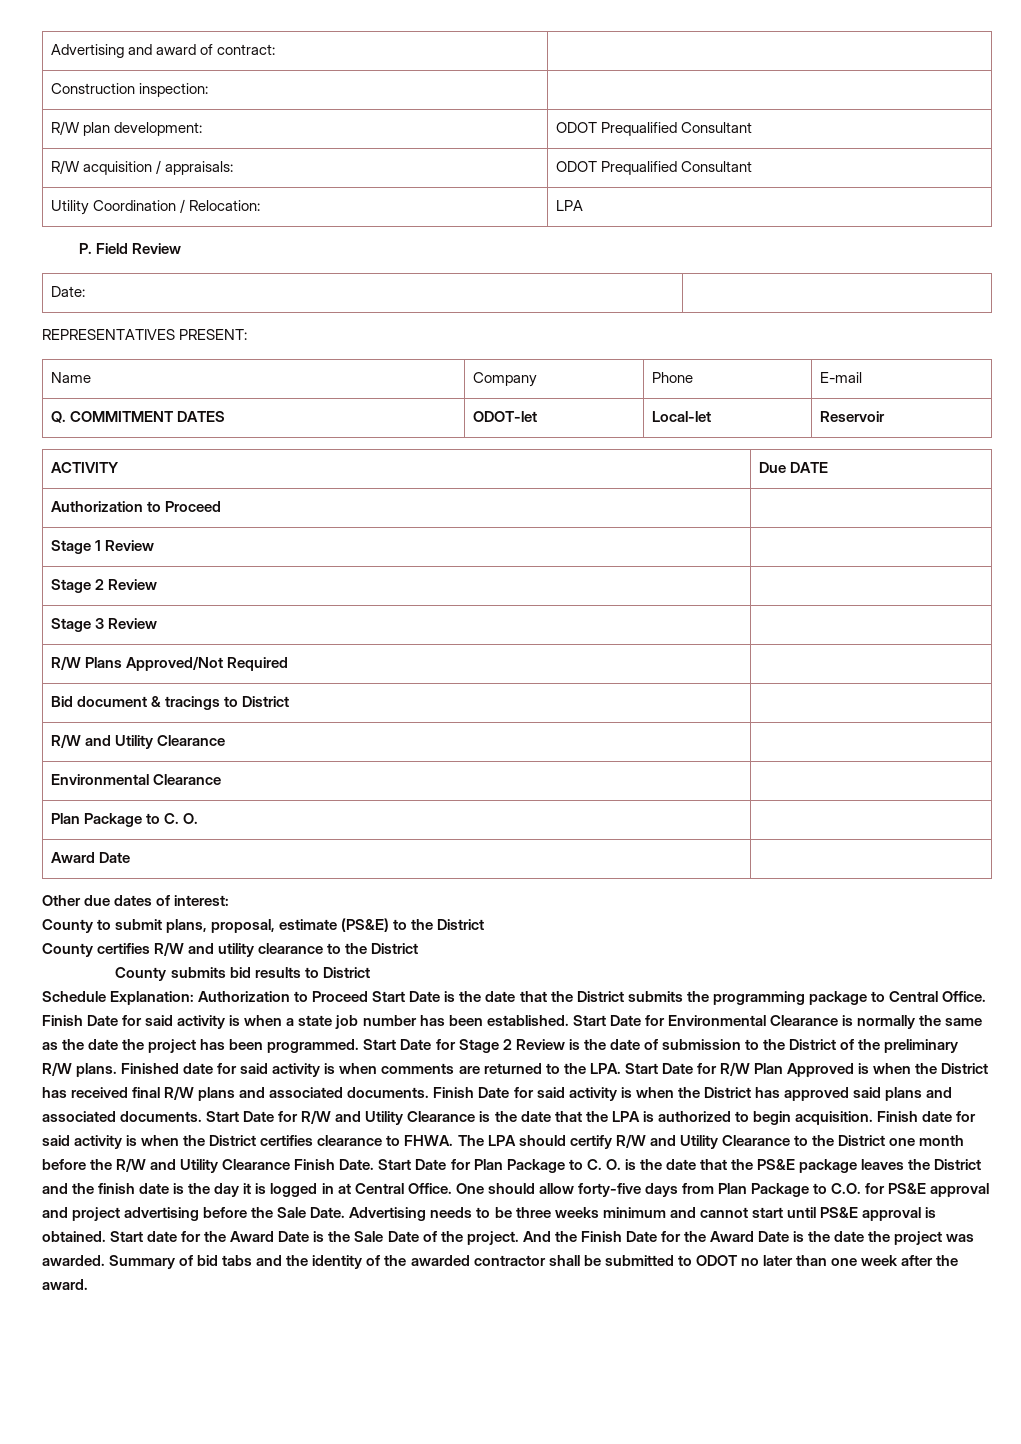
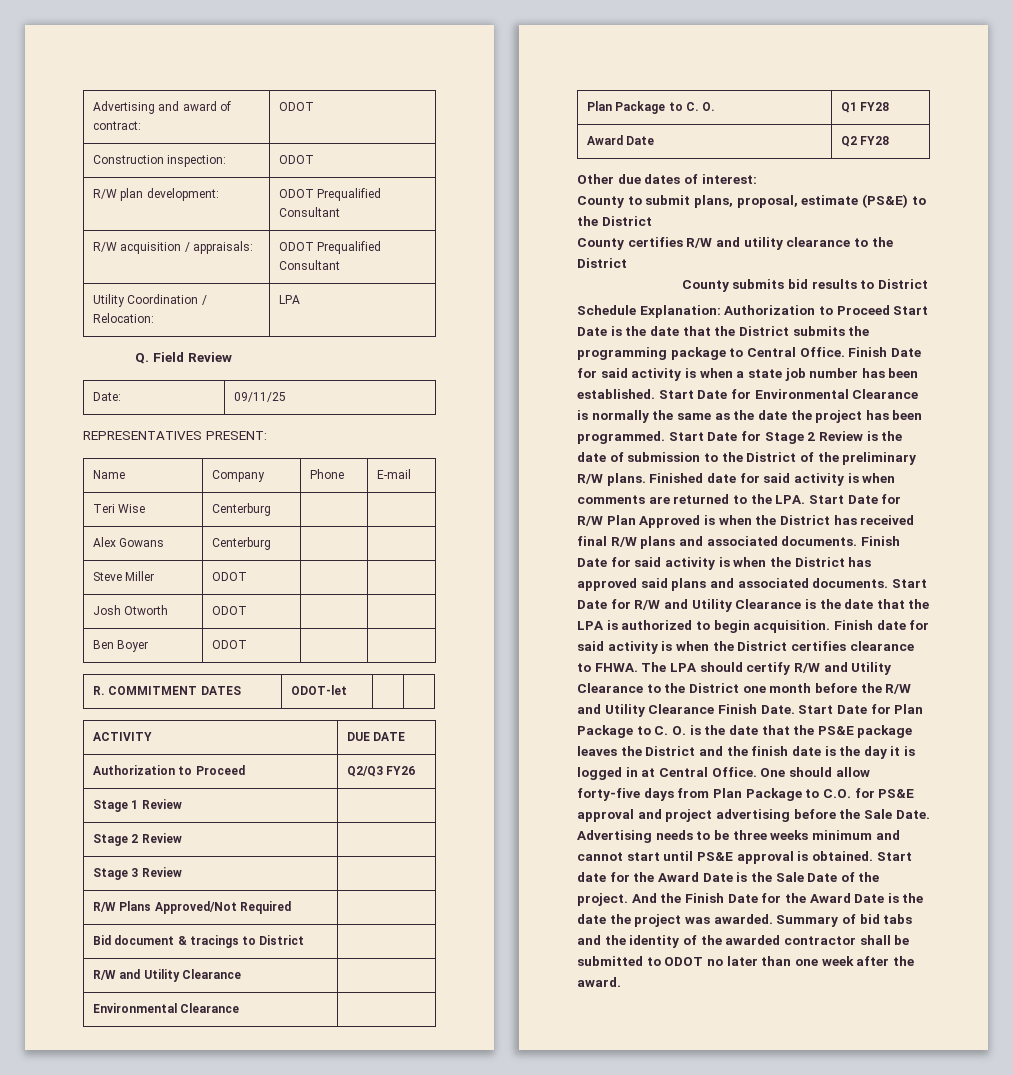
(276, 49) none -> [279,102,315,111] ODOT
(209, 90) none -> [279,155,315,164] ODOT
[78,243,92,254] P. -> [135,353,150,364] Q.
(86, 291) none -> [234,392,287,402] 09/11/25
[51,411,67,423] Q. -> [93,504,146,513] [212,503,272,516] [93,537,165,547] [212,537,272,550] [93,571,155,581] [212,572,248,581] [93,605,169,615] [212,606,248,615] [93,640,149,652] [212,640,248,649] [93,686,106,695] Teri Wise | Centerburg | | // Alex Gowans | Centerburg | | // Steve Miller | ODOT | | // Josh Otworth | ODOT | | // Ben Boyer | ODOT | | // R.
[652,411,712,422] [820,411,886,422] Local-let | Reservoir -> (348, 690) |
[759,462,787,473] Due -> [347,732,371,741] DUE
(222, 506) none -> [347,766,416,777] Q2/Q3 FY26
(199, 818) none -> [841,102,890,113] Q1 FY28
(131, 857) none -> [841,136,890,147] Q2 FY28

